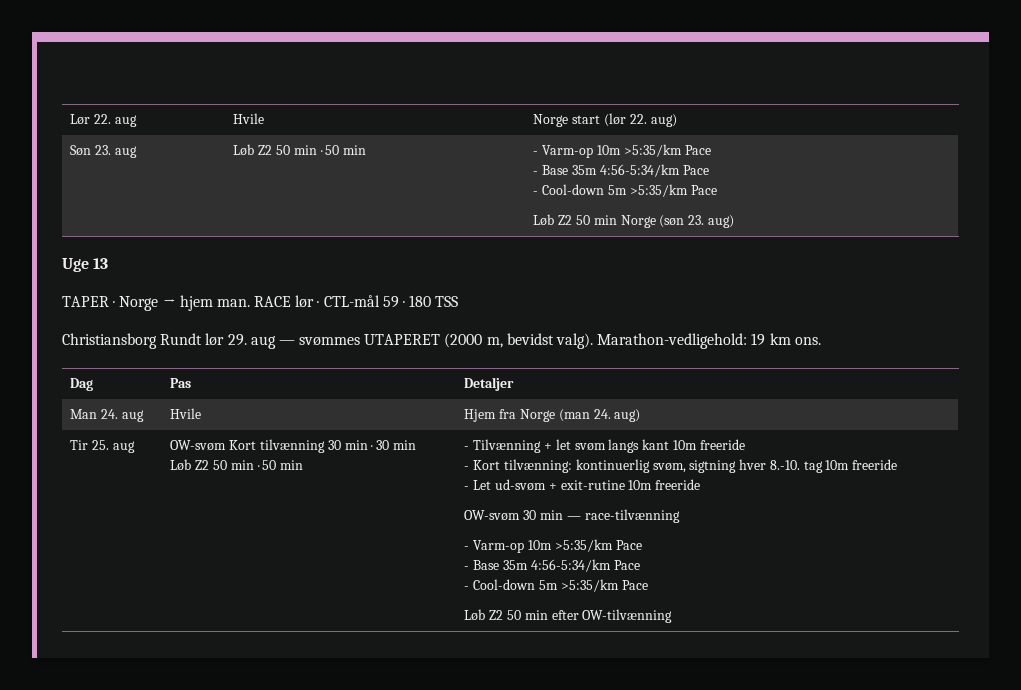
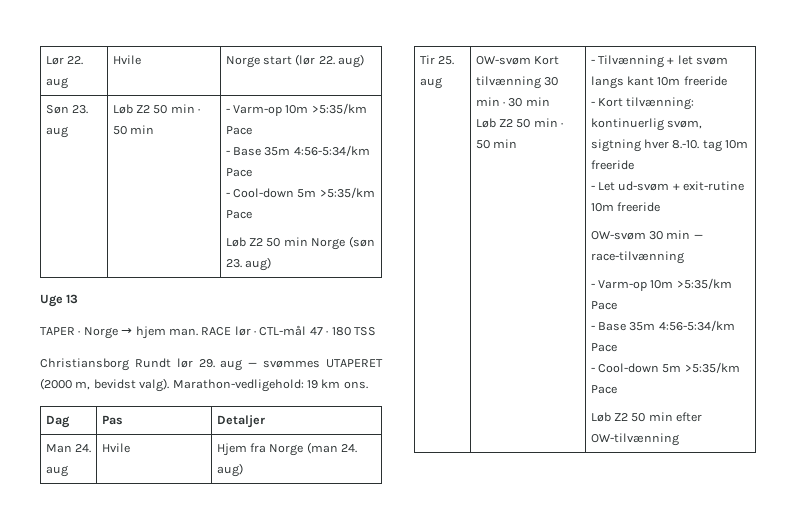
[382,296,399,308] 59 -> [309,327,323,335] 47

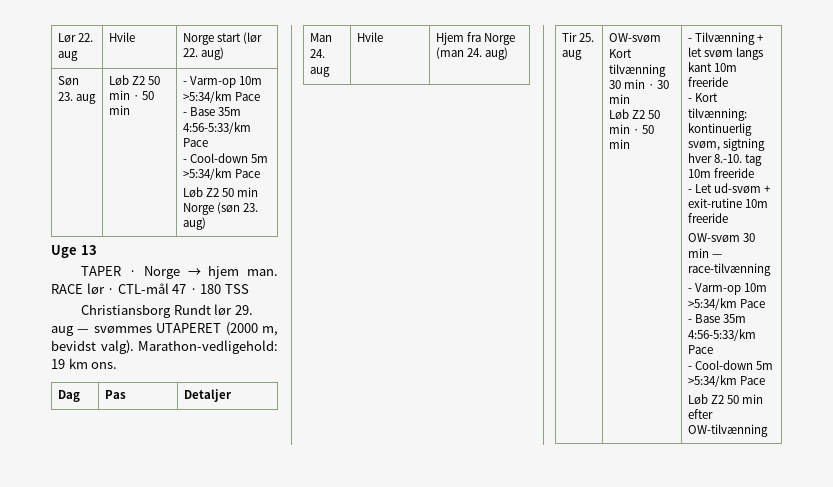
[311,103,367,114] [225,126,252,135] [225,145,370,156] [225,168,252,177] [225,187,375,198] >5:35/km Pace // - Base 35m 4:56-5:34/km Pace // - Cool-down 5m >5:35/km -> [182,91,260,103] [182,107,241,116] [182,122,251,134] [182,138,208,147] [182,153,268,163] [182,168,232,180] >5:34/km Pace // - Base 35m 4:56-5:33/km Pace // - Cool-down 5m >5:34/km
[676,278,732,289] [590,301,617,310] [590,320,735,331] [590,343,617,352] [590,362,740,373] >5:35/km Pace // - Base 35m 4:56-5:34/km Pace // - Cool-down 5m >5:35/km -> [687,298,765,310] [687,314,746,323] [687,329,756,341] [687,345,713,354] [687,360,773,370] [687,375,737,387] >5:34/km Pace // - Base 35m 4:56-5:33/km Pace // - Cool-down 5m >5:34/km

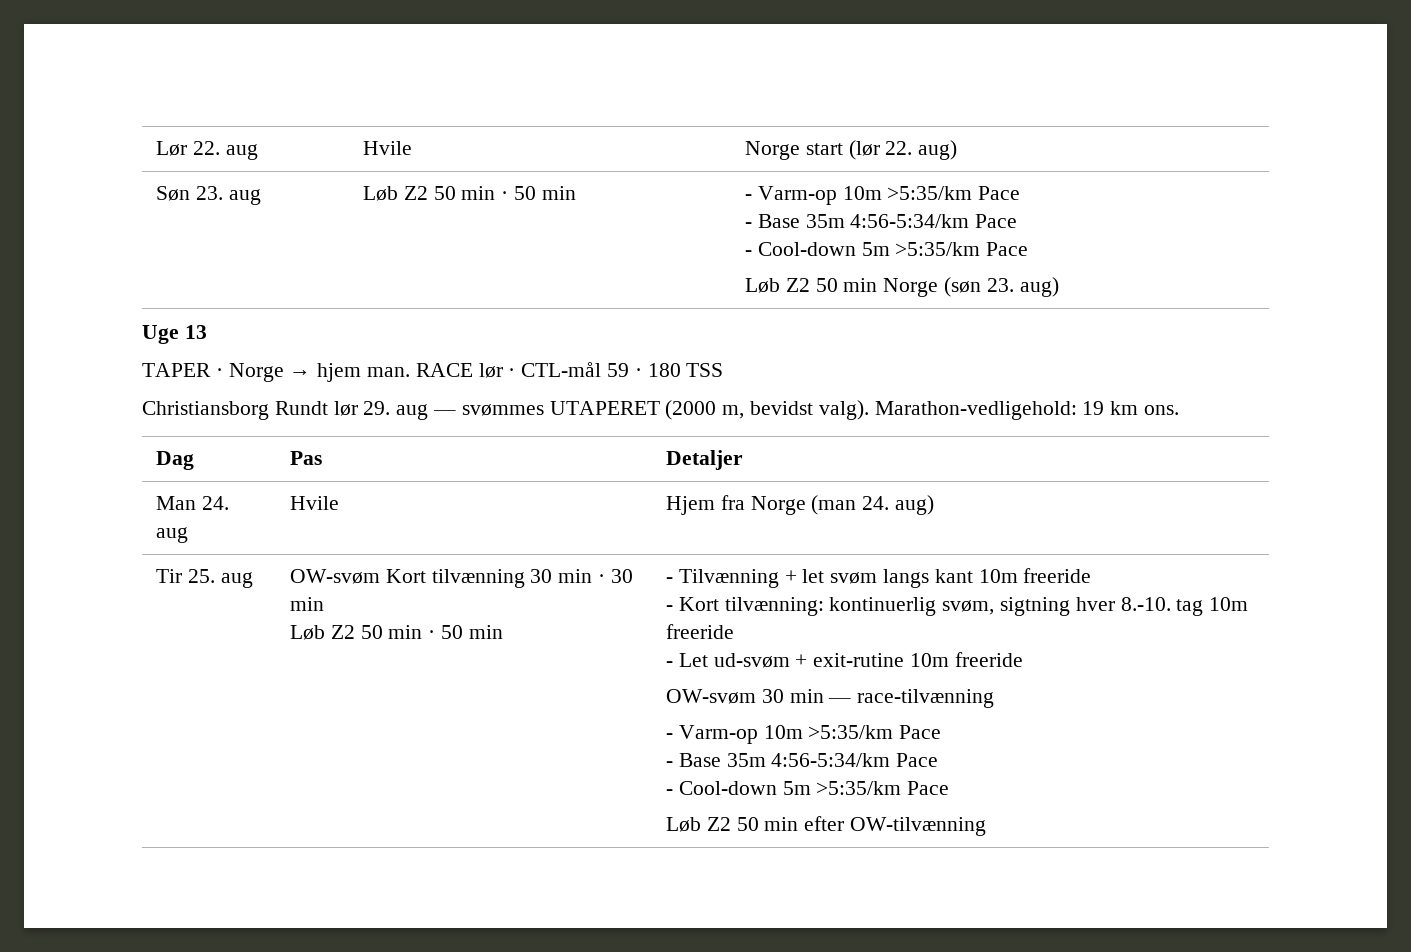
[182,91,260,103] [182,107,241,116] [182,122,251,134] [182,138,208,147] [182,153,268,163] [182,168,232,180] >5:34/km Pace // - Base 35m 4:56-5:33/km Pace // - Cool-down 5m >5:34/km -> [887,186,1021,200] [744,214,1018,228] [744,242,981,256] >5:35/km Pace // - Base 35m 4:56-5:34/km Pace // - Cool-down 5m >5:35/km
[172,284,187,294] 47 -> [607,363,630,377] 59
[687,298,765,310] [687,314,746,323] [687,329,756,341] [687,345,713,354] [687,360,773,370] [687,375,737,387] >5:34/km Pace // - Base 35m 4:56-5:33/km Pace // - Cool-down 5m >5:34/km -> [808,725,942,739] [665,753,939,767] [665,781,902,795] >5:35/km Pace // - Base 35m 4:56-5:34/km Pace // - Cool-down 5m >5:35/km

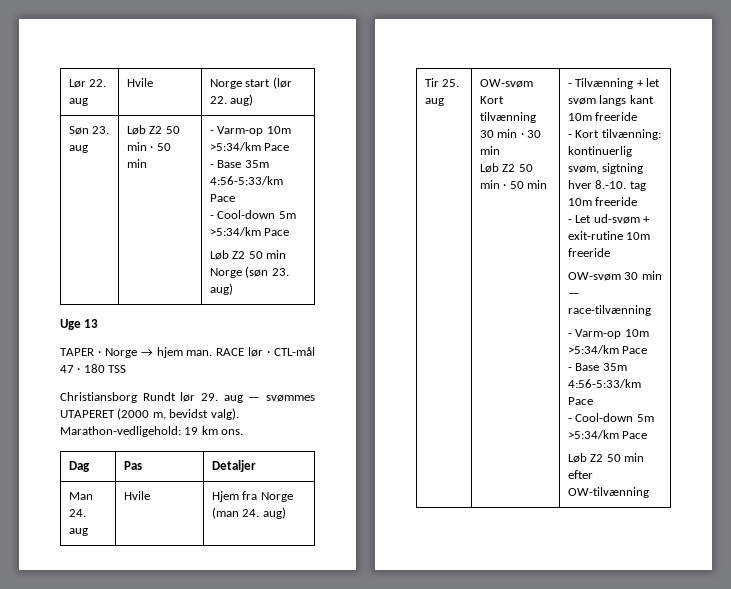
[887,186,1021,200] [744,214,1018,228] [744,242,981,256] >5:35/km Pace // - Base 35m 4:56-5:34/km Pace // - Cool-down 5m >5:35/km -> [209,142,290,151] [209,160,269,168] [209,176,283,185] [209,194,235,202] [209,210,296,219] [209,227,261,236] >5:34/km Pace // - Base 35m 4:56-5:33/km Pace // - Cool-down 5m >5:34/km
[607,363,630,377] 59 -> [60,365,74,373] 47
[808,725,942,739] [665,753,939,767] [665,781,902,795] >5:35/km Pace // - Base 35m 4:56-5:34/km Pace // - Cool-down 5m >5:35/km -> [567,345,648,354] [567,363,627,371] [567,379,641,388] [567,397,593,405] [567,413,654,422] [567,430,619,439] >5:34/km Pace // - Base 35m 4:56-5:33/km Pace // - Cool-down 5m >5:34/km

